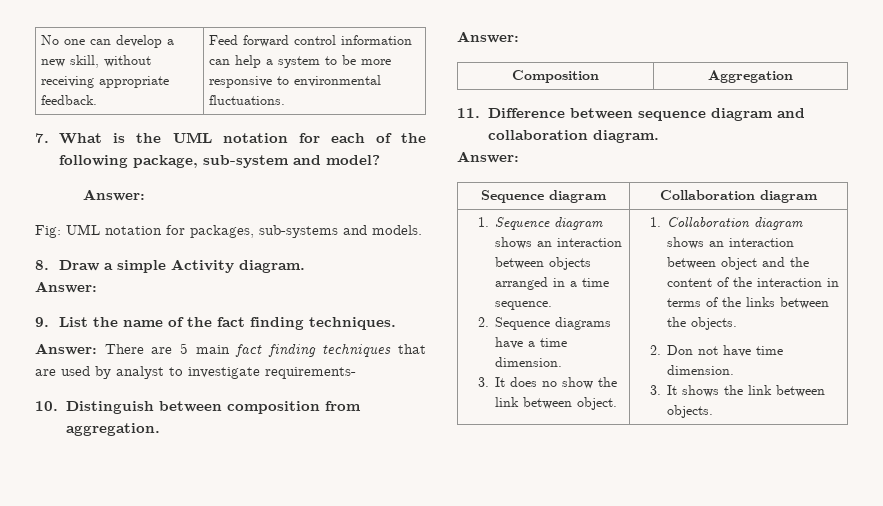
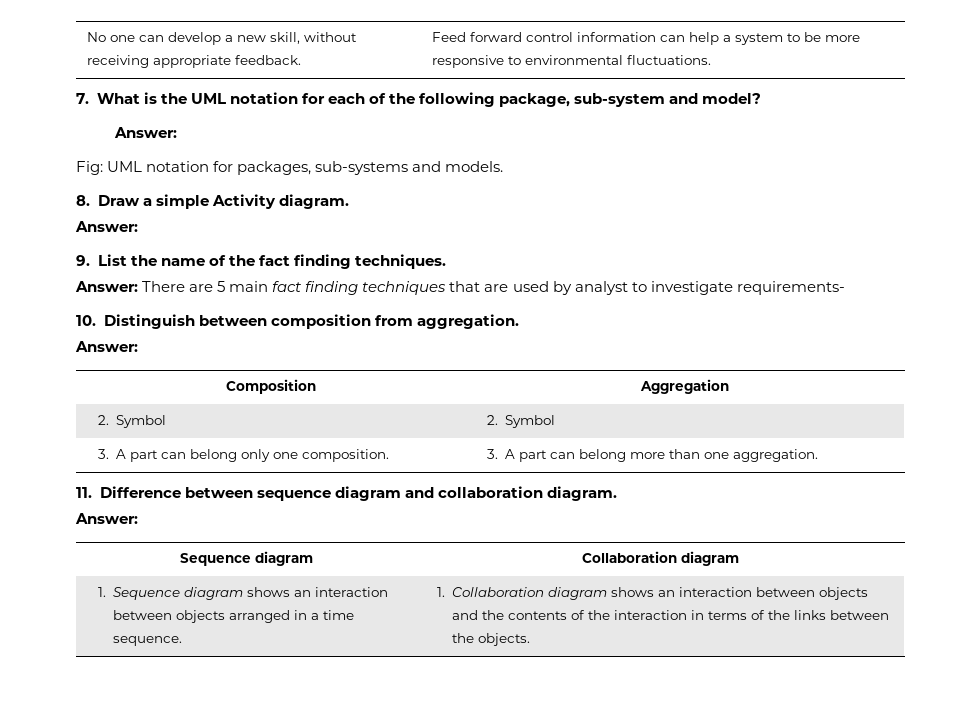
(793, 76) none -> [98,415,167,428] [487,415,556,428] [98,449,390,462] [487,449,819,462] // 2. Symbol | 2. Symbol // 3. A part can belong only one composition. | 3. A part can belong more than one aggregation.
[477,317,612,330] [495,337,568,349] [495,357,563,367] [477,377,618,389] [495,397,618,410] // 2. Sequence diagrams have a time dimension. // 3. It does no show the link between object. -> (183, 641) none
[721,257,758,270] object -> [819,587,869,600] objects
[667,278,713,287] content -> [508,611,568,620] contents
[649,345,784,357] [667,365,735,375] [649,385,826,397] [667,405,714,418] // 2. Don not have time dimension. // 3. It shows the link between objects. -> (531, 639) none

